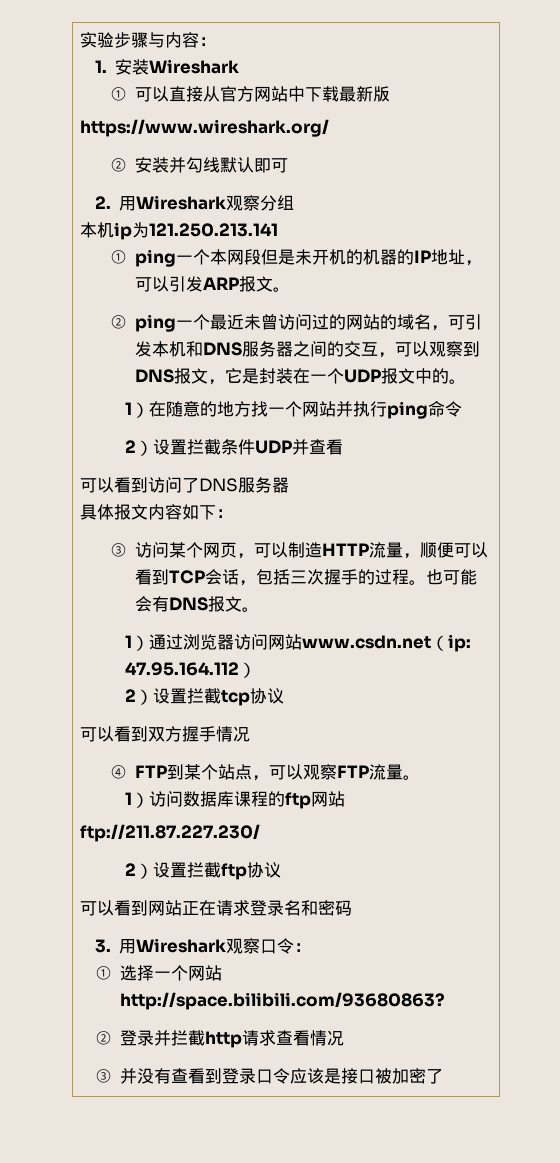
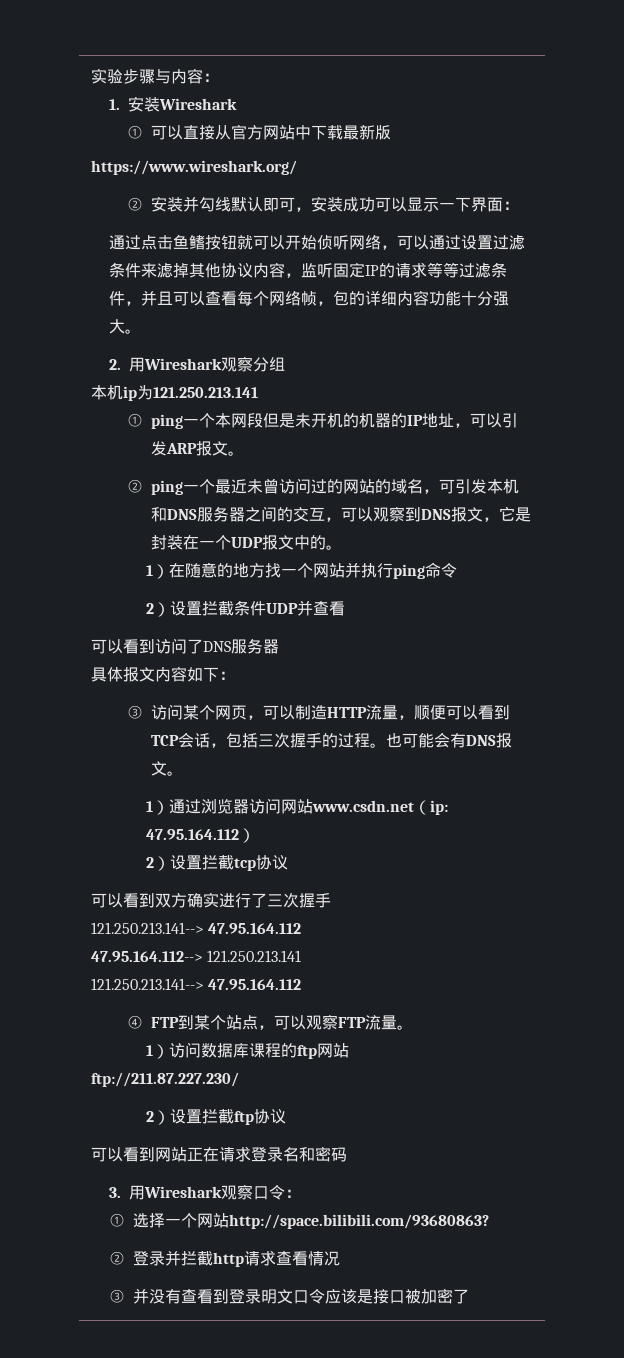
(289, 165) none -> [295,196,520,212] [109,234,526,250] [109,262,508,278] [109,290,510,306] [109,319,142,334] ，安装成功可以显示一下界面： // 通过点击鱼鳍按钮就可以开始侦听网络，可以通过设置过滤条件来滤掉其他协议内容，监听固定IP的请求等等过滤条件，并且可以查看每个网络帧，包的详细内容功能十分强大。
[181,726,250,742] 握手情况 -> [187,892,332,908] [91,922,302,934] [91,950,302,962] [91,978,302,990] 确实进行了三次握手 // 121.250.213.141--> 47.95.164.112 // 47.95.164.112--> 121.250.213.141 // 121.250.213.141--> 47.95.164.112
(257, 1076) none -> [261,1289,294,1304] 明文

